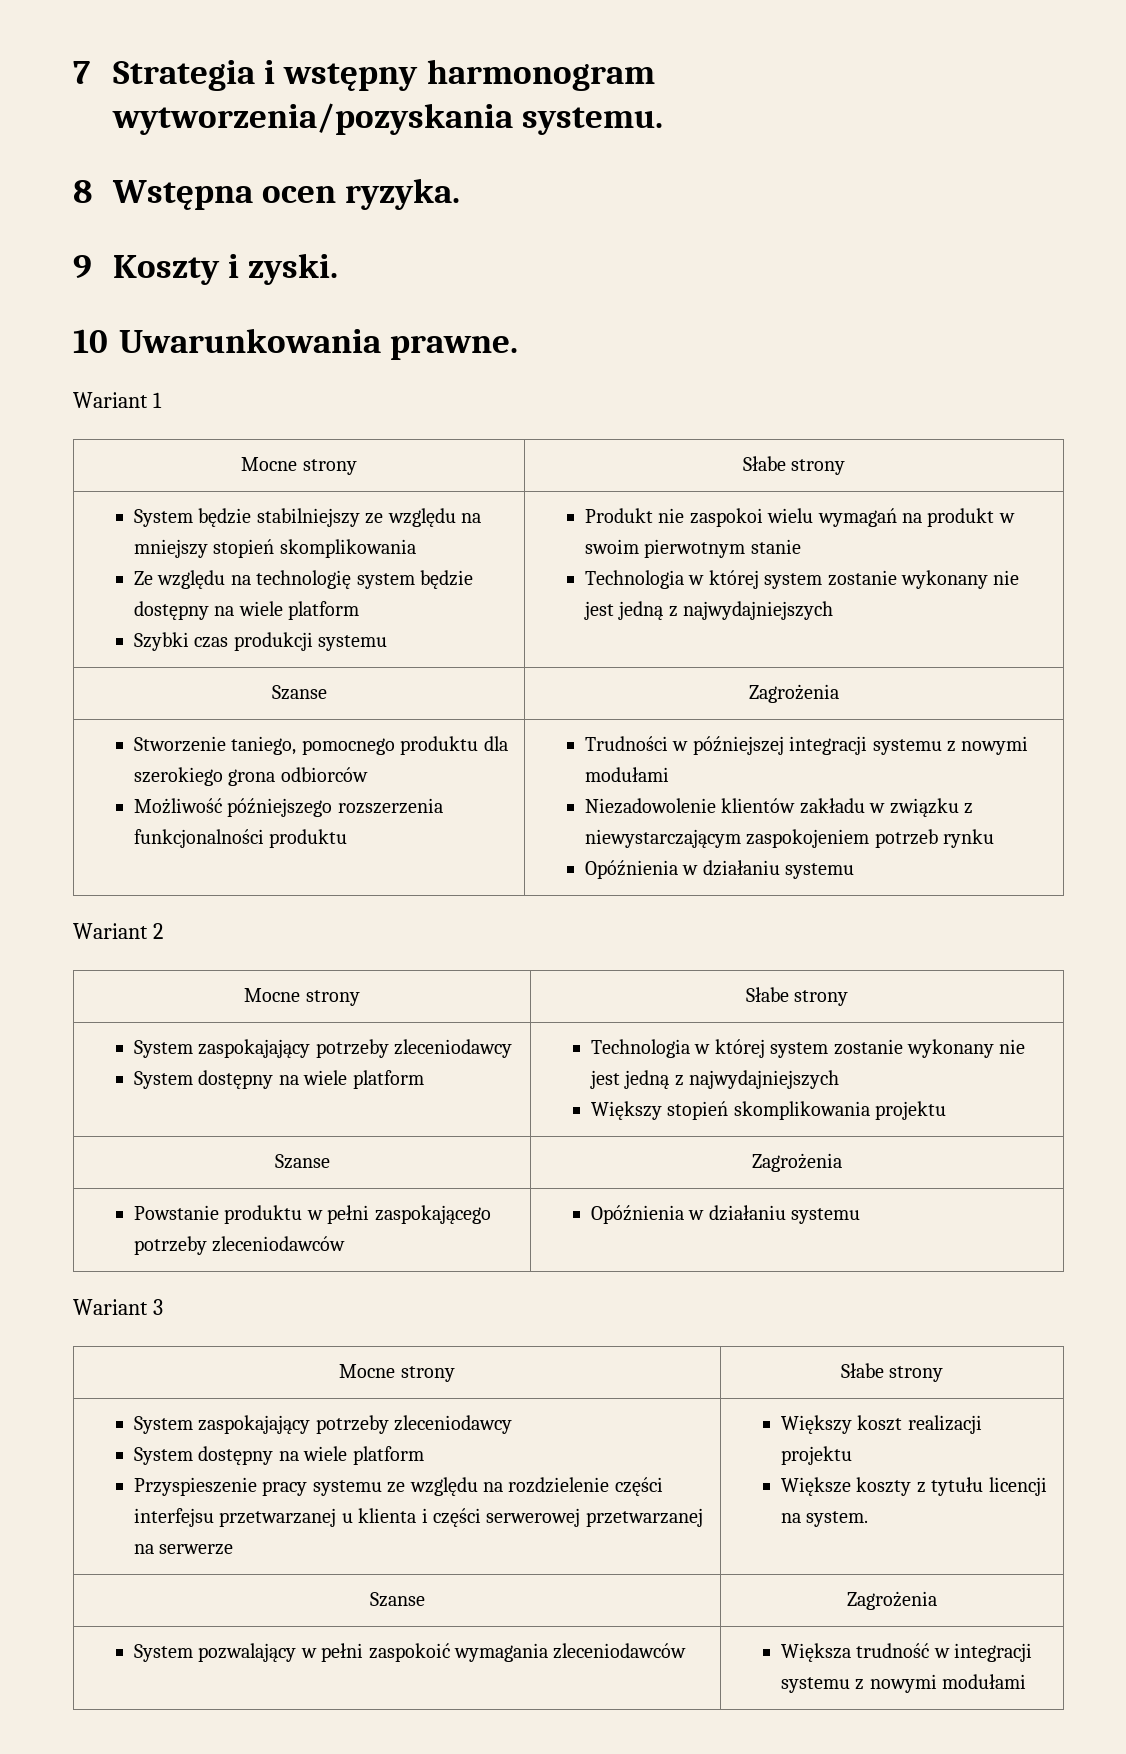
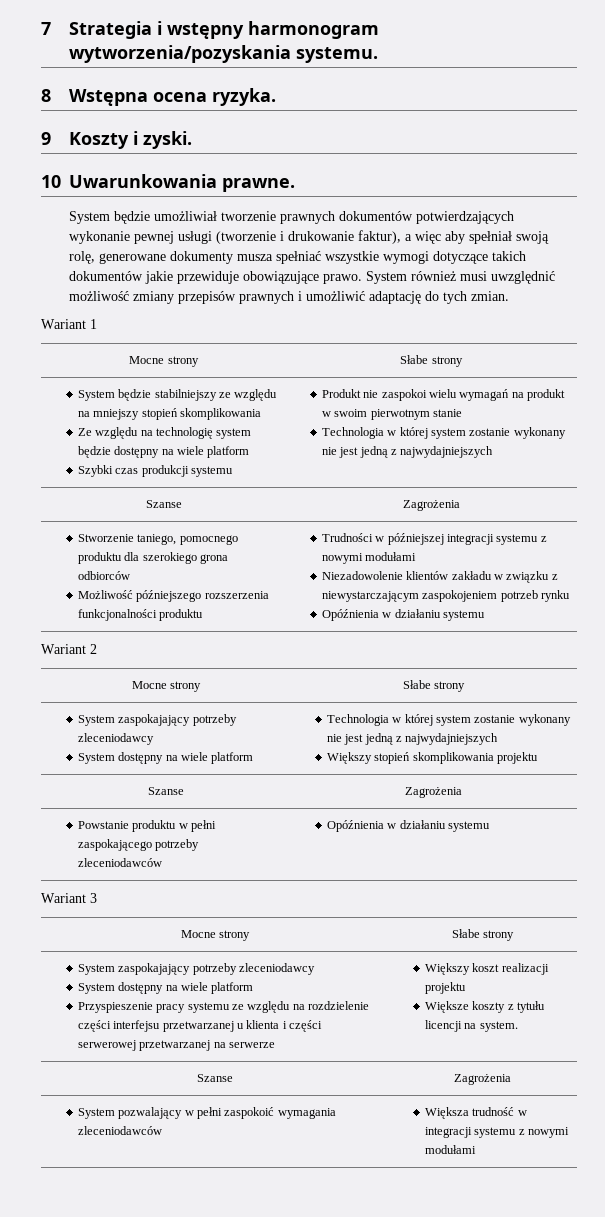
[262,186,337,203] ocen -> [152,92,207,102] ocena
(519, 347) none -> [68,211,514,224] [68,230,549,244] [68,251,526,264] [68,271,555,284] [68,291,509,304] // System będzie umożliwiał tworzenie prawnych dokumentów potwierdzających wykonanie pewnej usługi (tworzenie i drukowanie faktur), a więc aby spełniał swoją rolę, generowane dokumenty musza spełniać wszystkie wymogi dotyczące takich dokumentów jakie przewiduje obowiązujące prawo. System również musi uwzględnić możliwość zmiany przepisów prawnych i umożliwić adaptację do tych zmian.

